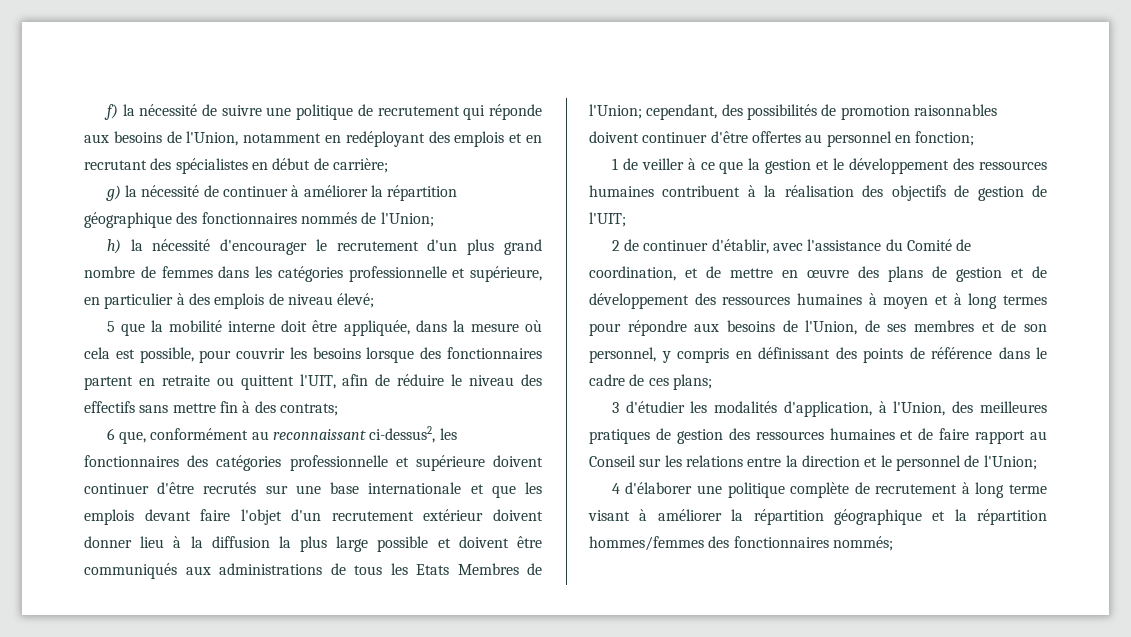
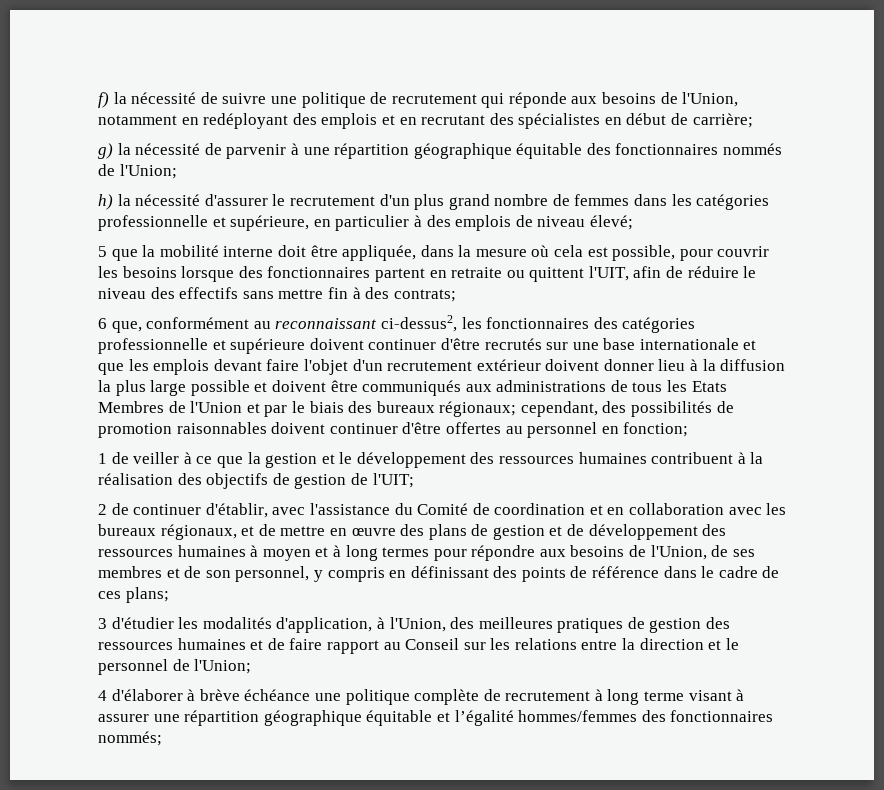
[223,185,458,201] [84,212,172,228] continuer à améliorer la répartition géographique -> [226,143,583,159] parvenir à une répartition géographique équitable
[220,239,308,255] d'encourager -> [204,194,268,206] d'assurer
[589,104,642,119] l'Union; -> [190,401,517,417] l'Union et par le biais des bureaux régionaux;
[589,266,676,281] coordination, -> [494,503,787,515] [98,524,237,540] coordination et en collaboration avec les bureaux régionaux,
(693, 488) none -> [187,689,311,701] à brève échéance
[657,509,1047,525] améliorer la répartition géographique et la répartition -> [98,710,514,726] assurer une répartition géographique équitable et l’égalité

